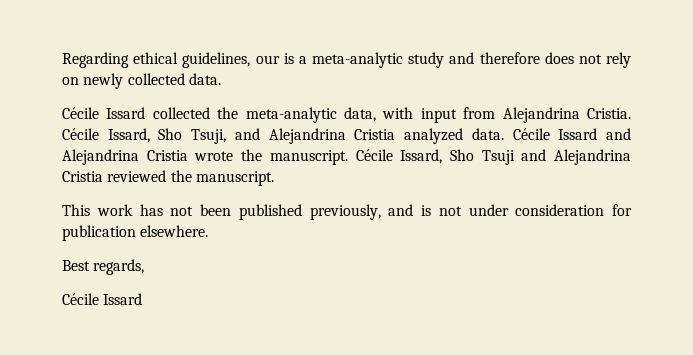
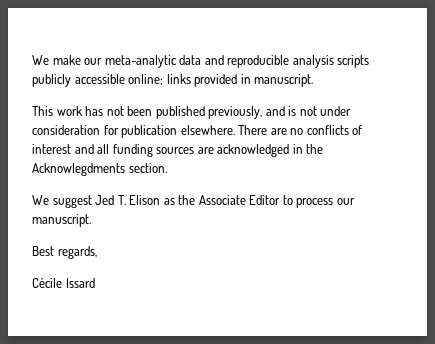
[62,52,631,68] [62,73,221,89] [62,107,631,123] [62,128,632,144] [62,149,631,165] [62,170,192,182] Regarding ethical guidelines, our is a meta-analytic study and therefore does not rely on newly collected data. // Cécile Issard collected the meta-analytic data, with input from Alejandrina Cristia. Cécile Issard, Sho Tsuji, and Alejandrina Cristia analyzed data. Cécile Issard and Alejandrina Cristia wrote the manuscript. Cécile Issard, Sho Tsuji and Alejandrina Cristia reviewed the -> [32,55,370,68] [32,74,251,87] We make our meta-analytic data and reproducible analysis scripts publicly accessible online; links provided in
(209, 231) none -> [238,125,363,135] [32,144,324,157] [32,163,167,176] [32,195,355,208] [32,214,91,227] There are no conflicts of interest and all funding sources are acknowledged in the Acknowlegdments section. // We suggest Jed T. Elison as the Associate Editor to process our manuscript.

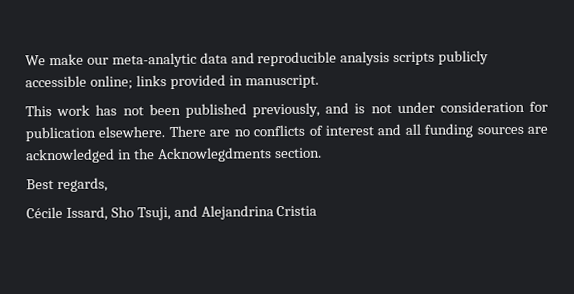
[32,195,355,208] [32,214,91,227] [32,246,97,259] [32,278,95,288] We suggest Jed T. Elison as the Associate Editor to process our manuscript. // Best regards, // Cécile Issard -> [26,177,108,193] [26,205,318,221] Best regards, // Cécile Issard, Sho Tsuji, and Alejandrina Cristia

